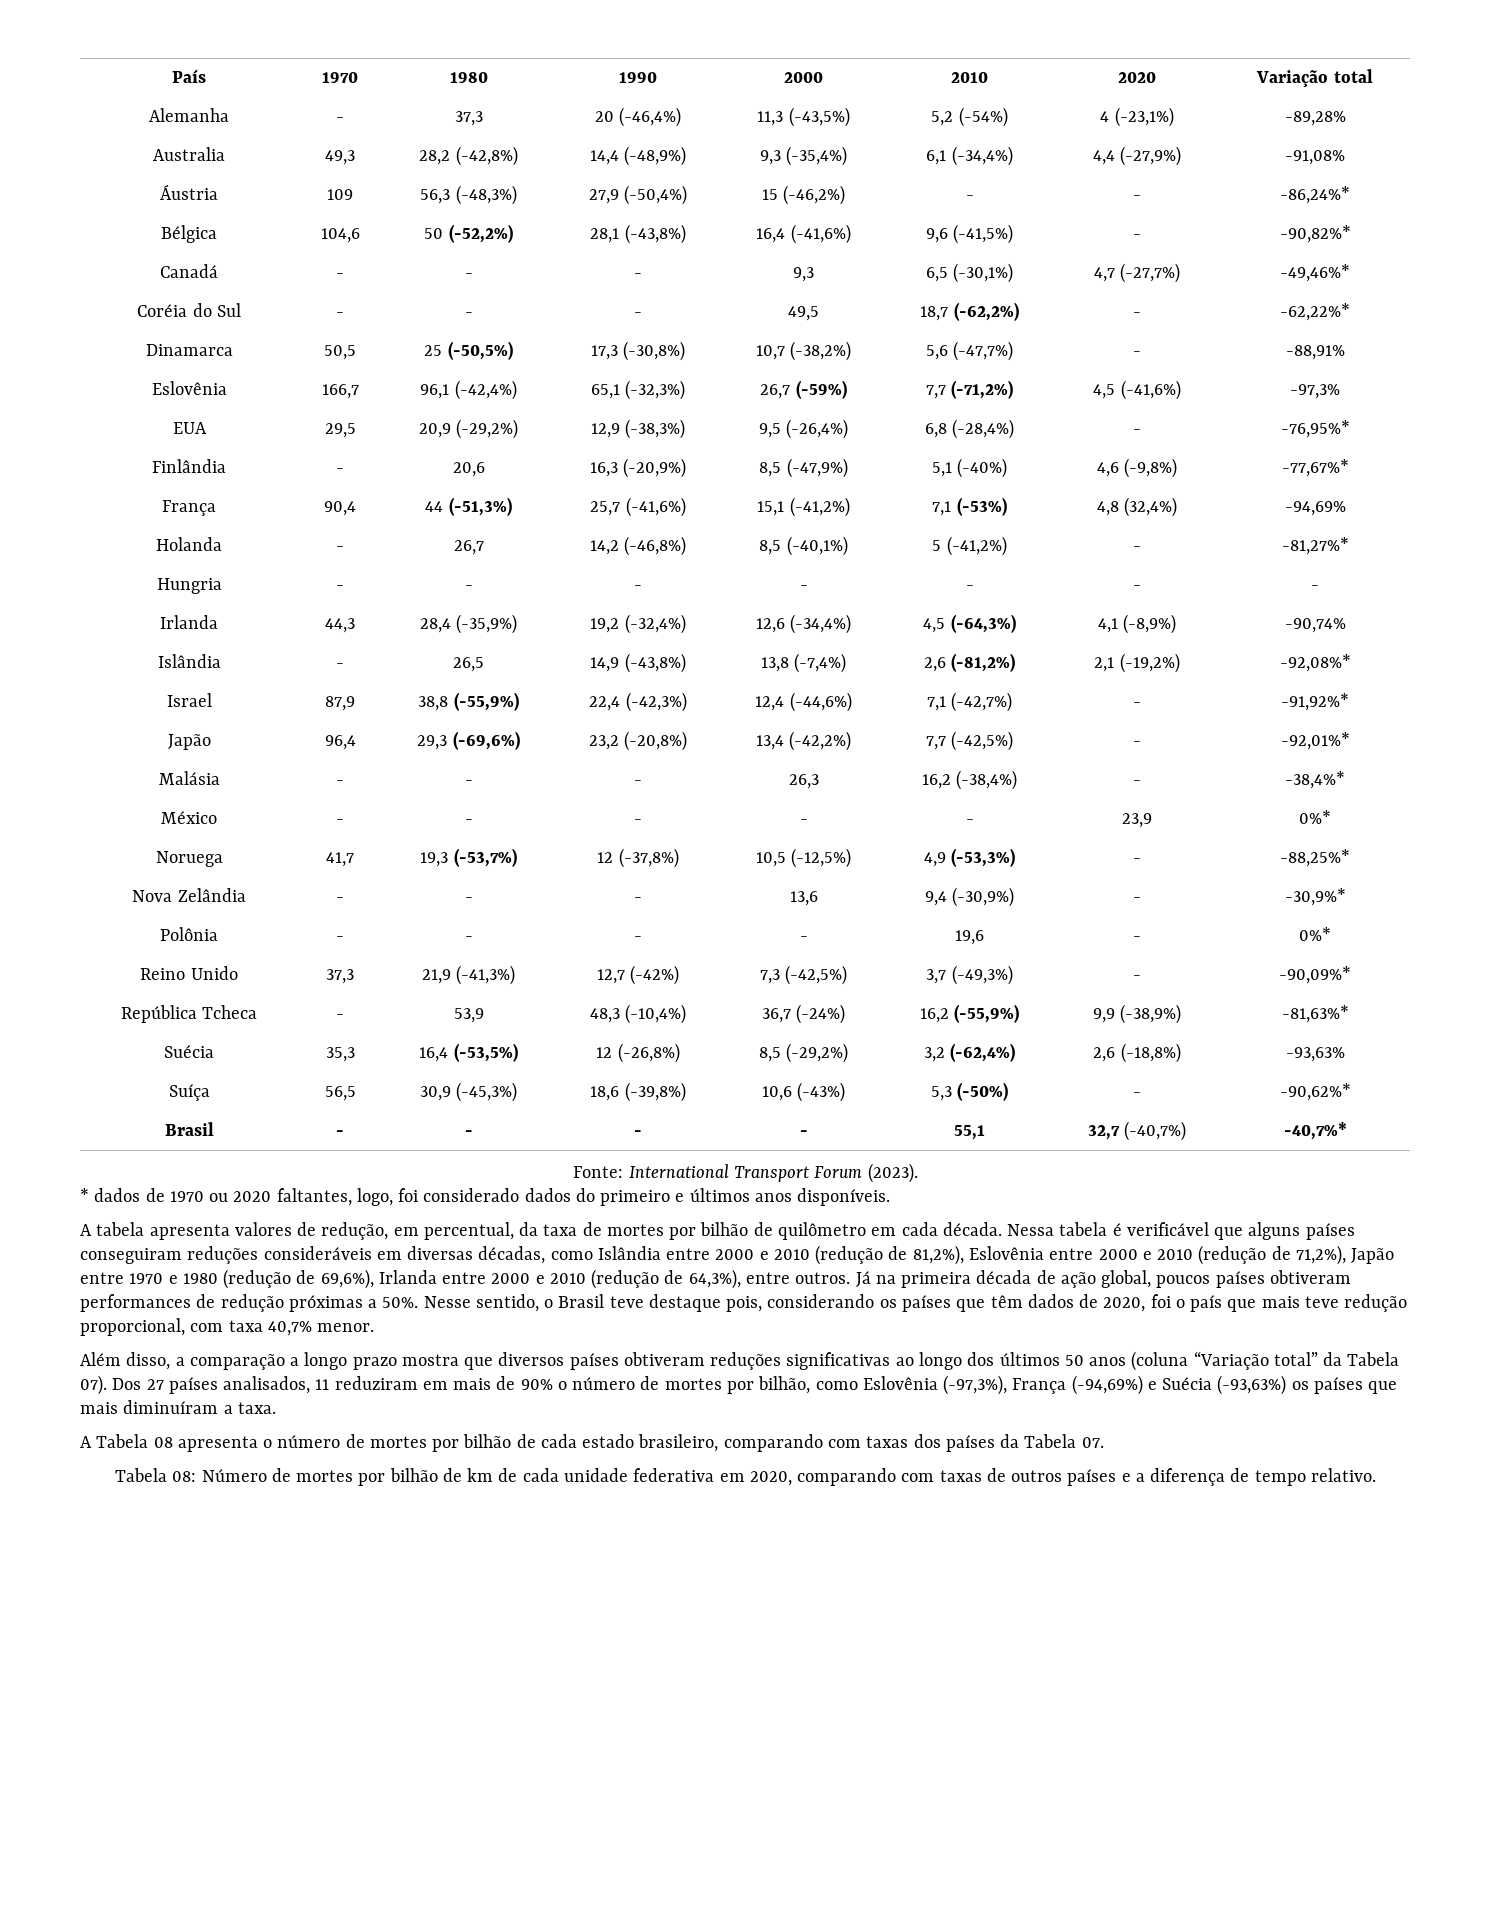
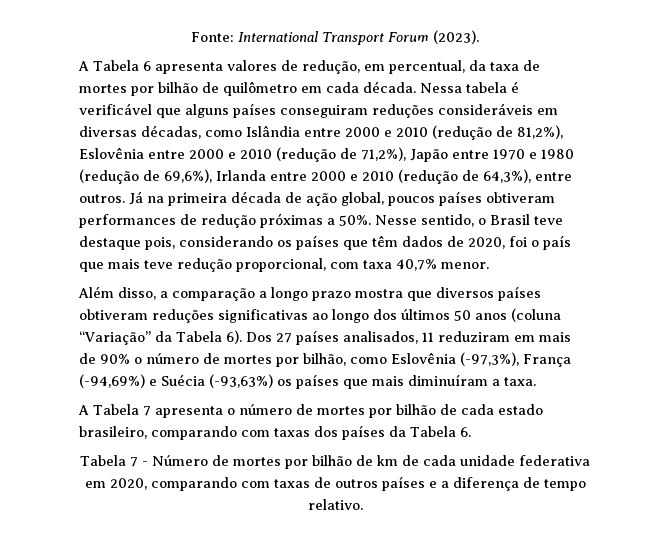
[172,69,206,83] [322,72,358,83] [449,72,488,83] [619,72,657,83] [784,72,823,83] [951,72,988,83] [1118,72,1156,83] [1256,69,1373,87] [149,108,229,122] [336,117,344,122] [454,111,483,126] [594,107,682,127] [757,107,850,127] [931,107,1008,127] [1100,107,1174,127] [1284,111,1346,126] [153,147,225,161] [325,150,355,165] [419,146,518,166] [589,146,687,166] [759,146,848,166] [926,146,1013,166] [1092,146,1182,166] [1285,150,1345,165] [160,184,218,200] [327,189,353,200] [420,185,517,205] [588,185,688,205] [761,185,846,205] [965,195,974,200] [1133,195,1141,200] [1280,186,1350,204] [161,225,217,243] [320,228,360,243] [424,224,513,243] [590,224,686,244] [756,224,851,244] [925,224,1014,244] [1133,234,1141,239] [1279,225,1351,243] [160,264,218,278] [336,273,344,278] [464,273,473,278] [634,273,642,278] [793,267,814,282] [925,263,1014,283] [1093,263,1181,283] [1280,264,1350,282] [137,303,241,317] [336,312,344,317] [464,312,473,317] [634,312,642,317] [788,306,819,321] [920,302,1019,321] [1133,312,1141,317] [1280,303,1350,321] [145,344,233,356] [324,345,356,360] [424,341,513,360] [590,341,686,361] [755,341,852,361] [925,341,1014,361] [1133,351,1141,356] [1285,345,1345,360] [151,381,227,395] [321,384,359,399] [420,380,517,400] [590,380,686,400] [760,380,847,399] [925,380,1014,399] [1093,380,1181,400] [1290,384,1340,399] [172,422,207,434] [324,423,356,438] [418,419,519,439] [590,419,686,439] [758,419,849,439] [924,419,1015,439] [1133,429,1141,434] [1280,420,1350,438] [152,459,226,473] [336,468,344,473] [452,462,485,477] [589,458,687,478] [759,458,848,478] [931,458,1008,478] [1096,458,1178,478] [1281,459,1349,477] [162,500,216,516] [324,501,356,516] [425,497,512,516] [590,497,686,517] [757,497,850,517] [932,497,1007,516] [1096,497,1178,517] [1284,501,1346,516] [156,537,222,551] [336,546,344,551] [453,540,484,555] [589,536,687,556] [759,536,848,556] [932,536,1007,556] [1133,546,1141,551] [1281,537,1349,555] [156,578,222,594] [336,585,344,590] [464,585,473,590] [634,585,642,590] [799,585,808,590] [965,585,974,590] [1133,585,1141,590] [1311,585,1319,590] [160,615,218,629] [325,618,355,633] [419,614,518,634] [590,614,686,634] [755,614,852,634] [923,614,1016,633] [1097,614,1177,634] [1284,618,1346,633] [157,654,221,668] [336,663,344,668] [453,657,484,672] [590,653,686,673] [760,653,847,673] [923,653,1016,672] [1094,653,1180,673] [1279,654,1351,672] [166,693,212,707] [325,696,355,711] [418,692,519,711] [589,692,687,712] [755,692,852,712] [926,692,1013,712] [1133,702,1141,707] [1281,693,1349,711] [167,734,211,750] [324,735,356,750] [417,731,520,750] [588,731,688,751] [755,731,852,751] [925,731,1014,751] [1133,741,1141,746] [1280,732,1350,750] [158,771,220,785] [336,780,344,785] [464,780,473,785] [634,780,642,785] [788,774,819,789] [921,770,1018,790] [1133,780,1141,785] [1285,771,1345,789] [161,811,217,824] [336,819,344,824] [464,819,473,824] [634,819,642,824] [799,819,808,824] [965,819,974,824] [1122,813,1152,828] [1299,810,1331,824] [155,851,223,867] [326,852,354,867] [420,848,517,867] [597,848,679,868] [755,848,852,868] [923,848,1016,867] [1133,858,1141,863] [1280,849,1350,867] [132,888,246,902] [336,897,344,902] [464,897,473,902] [634,897,642,902] [789,891,818,906] [924,887,1015,907] [1133,897,1141,902] [1284,888,1346,906] [160,927,218,941] [336,936,344,941] [464,936,473,941] [634,936,642,941] [799,936,808,941] [955,930,984,945] [1133,936,1141,941] [1299,927,1331,941] [140,966,238,980] [326,969,354,984] [421,965,516,985] [596,965,680,985] [759,965,848,985] [926,965,1013,985] [1133,975,1141,980] [1279,966,1351,984] [120,1005,258,1023] [336,1014,344,1019] [453,1008,484,1023] [589,1004,687,1024] [761,1004,846,1024] [919,1004,1020,1023] [1092,1004,1182,1024] [1281,1005,1349,1023] [164,1045,214,1058] [325,1047,355,1062] [419,1043,518,1062] [596,1043,680,1063] [758,1043,849,1063] [923,1043,1016,1062] [1093,1043,1181,1063] [1285,1047,1345,1062] [168,1084,210,1101] [324,1086,356,1101] [419,1082,518,1102] [590,1082,686,1102] [761,1082,846,1102] [930,1082,1009,1101] [1133,1092,1141,1097] [1279,1083,1351,1101] [164,1122,214,1136] [336,1130,344,1136] [464,1130,473,1136] [634,1130,642,1136] [799,1130,808,1136] [954,1125,985,1140] [1087,1121,1187,1141] [1283,1122,1347,1140] País | 1970 | 1980 | 1990 | 2000 | 2010 | 2020 | Variação total // Alemanha | - | 37,3 | 20 (-46,4%) | 11,3 (-43,5%) | 5,2 (-54%) | 4 (-23,1%) | -89,28% // Australia | 49,3 | 28,2 (-42,8%) | 14,4 (-48,9%) | 9,3 (-35,4%) | 6,1 (-34,4%) | 4,4 (-27,9%) | -91,08% // Áustria | 109 | 56,3 (-48,3%) | 27,9 (-50,4%) | 15 (-46,2%) | - | - | -86,24%* // Bélgica | 104,6 | 50 (-52,2%) | 28,1 (-43,8%) | 16,4 (-41,6%) | 9,6 (-41,5%) | - | -90,82%* // Canadá | - | - | - | 9,3 | 6,5 (-30,1%) | 4,7 (-27,7%) | -49,46%* // Coréia do Sul | - | - | - | 49,5 | 18,7 (-62,2%) | - | -62,22%* // Dinamarca | 50,5 | 25 (-50,5%) | 17,3 (-30,8%) | 10,7 (-38,2%) | 5,6 (-47,7%) | - | -88,91% // Eslovênia | 166,7 | 96,1 (-42,4%) | 65,1 (-32,3%) | 26,7 (-59%) | 7,7 (-71,2%) | 4,5 (-41,6%) | -97,3% // EUA | 29,5 | 20,9 (-29,2%) | 12,9 (-38,3%) | 9,5 (-26,4%) | 6,8 (-28,4%) | - | -76,95%* // Finlândia | - | 20,6 | 16,3 (-20,9%) | 8,5 (-47,9%) | 5,1 (-40%) | 4,6 (-9,8%) | -77,67%* // França | 90,4 | 44 (-51,3%) | 25,7 (-41,6%) | 15,1 (-41,2%) | 7,1 (-53%) | 4,8 (32,4%) | -94,69% // Holanda | - | 26,7 | 14,2 (-46,8%) | 8,5 (-40,1%) | 5 (-41,2%) | - | -81,27%* // Hungria | - | - | - | - | - | - | - // Irlanda | 44,3 | 28,4 (-35,9%) | 19,2 (-32,4%) | 12,6 (-34,4%) | 4,5 (-64,3%) | 4,1 (-8,9%) | -90,74% // Islândia | - | 26,5 | 14,9 (-43,8%) | 13,8 (-7,4%) | 2,6 (-81,2%) | 2,1 (-19,2%) | -92,08%* // Israel | 87,9 | 38,8 (-55,9%) | 22,4 (-42,3%) | 12,4 (-44,6%) | 7,1 (-42,7%) | - | -91,92%* // Japão | 96,4 | 29,3 (-69,6%) | 23,2 (-20,8%) | 13,4 (-42,2%) | 7,7 (-42,5%) | - | -92,01%* // Malásia | - | - | - | 26,3 | 16,2 (-38,4%) | - | -38,4%* // México | - | - | - | - | - | 23,9 | 0%* // Noruega | 41,7 | 19,3 (-53,7%) | 12 (-37,8%) | 10,5 (-12,5%) | 4,9 (-53,3%) | - | -88,25%* // Nova Zelândia | - | - | - | 13,6 | 9,4 (-30,9%) | - | -30,9%* // Polônia | - | - | - | - | 19,6 | - | 0%* // Reino Unido | 37,3 | 21,9 (-41,3%) | 12,7 (-42%) | 7,3 (-42,5%) | 3,7 (-49,3%) | - | -90,09%* // República Tcheca | - | 53,9 | 48,3 (-10,4%) | 36,7 (-24%) | 16,2 (-55,9%) | 9,9 (-38,9%) | -81,63%* // Suécia | 35,3 | 16,4 (-53,5%) | 12 (-26,8%) | 8,5 (-29,2%) | 3,2 (-62,4%) | 2,6 (-18,8%) | -93,63% // Suíça | 56,5 | 30,9 (-45,3%) | 18,6 (-39,8%) | 10,6 (-43%) | 5,3 (-50%) | - | -90,62%* // Brasil | - | - | - | - | 55,1 | 32,7 (-40,7%) | -40,7%* // -> (191, 37) none
[80,1188,891,1206] [80,1222,145,1236] // * dados de 1970 ou 2020 faltantes, logo, foi considerado dados do primeiro e últimos anos disponíveis. // A tabela -> [78,60,151,71] // A Tabela 6
[1193,1351,1400,1370] [80,1375,107,1395] “Variação total” da Tabela 07). -> [79,330,242,345] “Variação” da Tabela 6).
[153,1437,173,1448] 08 -> [142,406,151,416] 7
[1081,1437,1104,1448] [115,1468,197,1482] 07. // Tabela 08: -> [459,427,471,437] [80,455,148,467] 6. // Tabela 7 -

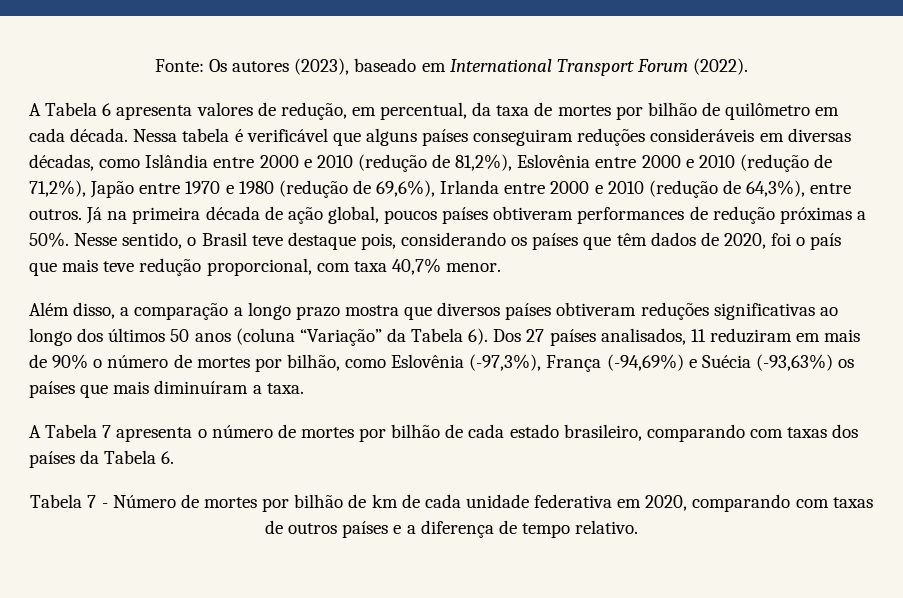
(235, 37) none -> [209,58,446,75] Os autores (2023), baseado em
[432,30,479,44] (2023). -> [693,58,749,75] (2022).

